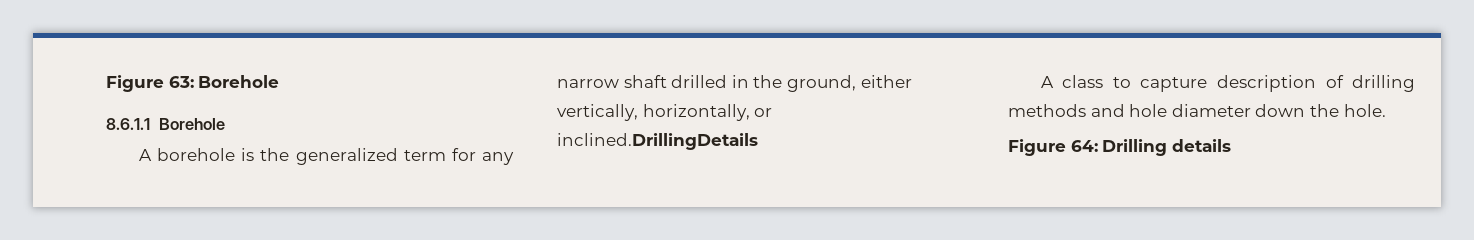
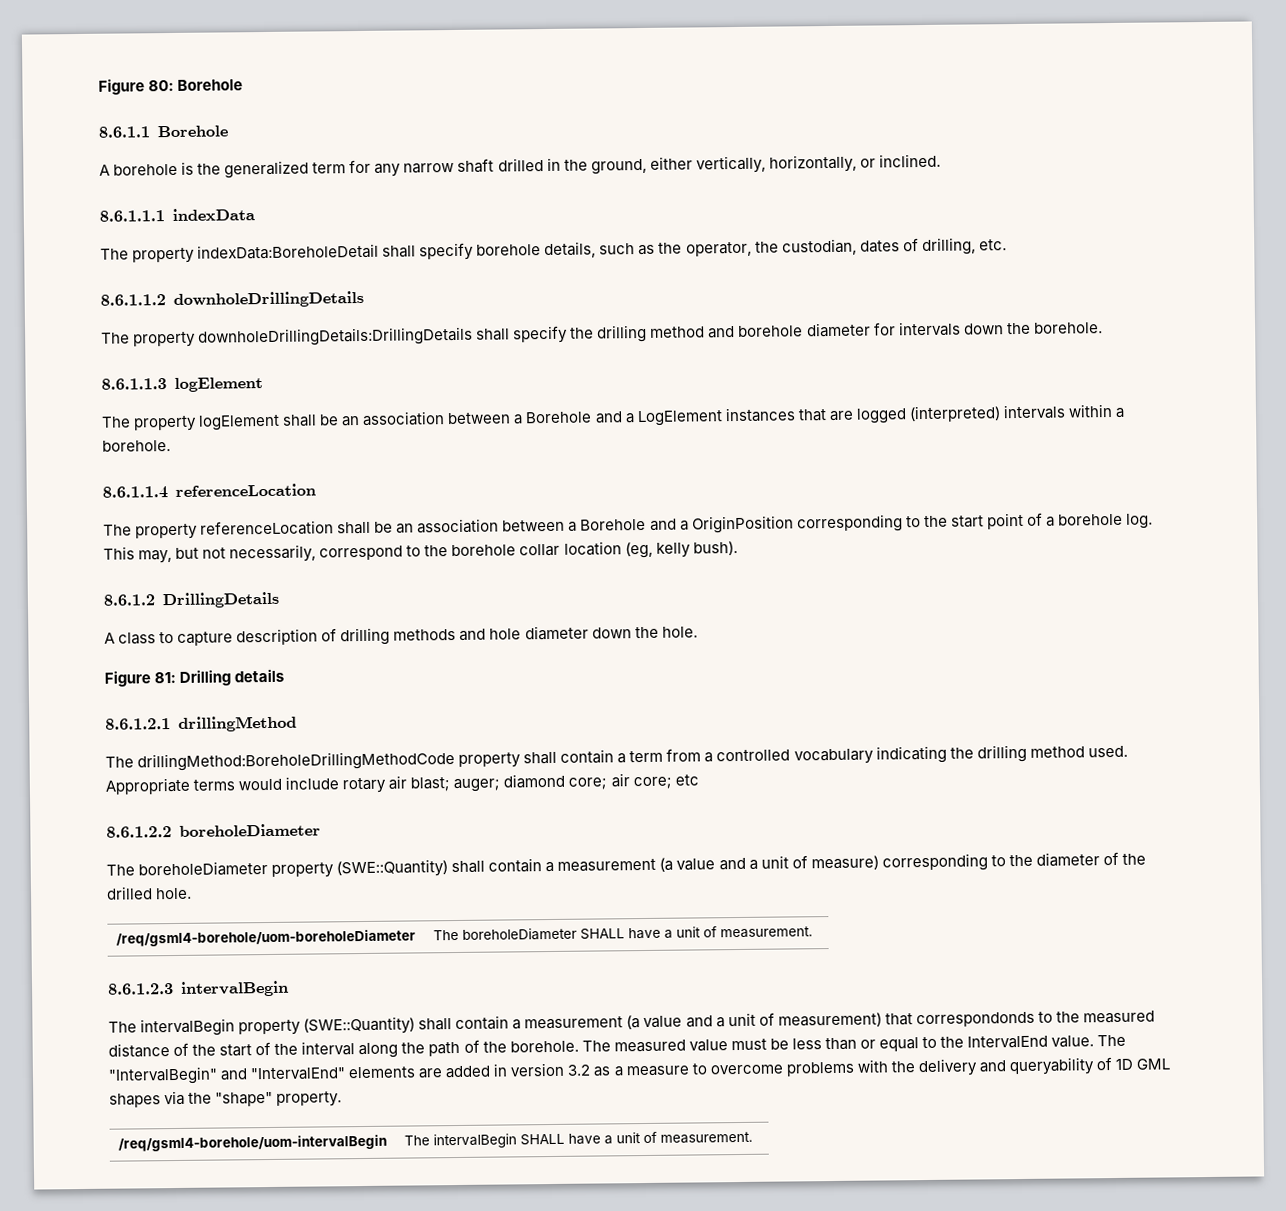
[106,75,194,92] Figure 63: -> [98,78,175,95] Figure 80:
[557,133,758,150] inclined.DrillingDetails -> [878,153,941,168] [99,208,255,222] [100,237,1007,264] [100,290,364,308] [101,321,1103,348] [101,377,263,392] [101,403,1125,432] [102,440,171,452] [102,483,316,499] [103,512,1154,540] [103,540,738,564] [103,591,279,609] inclined. // 8.6.1.1.1 indexData // The property indexData:BoreholeDetail shall specify borehole details, such as the operator, the custodian, dates of drilling, etc. // 8.6.1.1.2 downholeDrillingDetails // The property downholeDrillingDetails:DrillingDetails shall specify the drilling method and borehole diameter for intervals down the borehole. // 8.6.1.1.3 logElement // The property logElement shall be an association between a Borehole and a LogElement instances that are logged (interpreted) intervals within a borehole. // 8.6.1.1.4 referenceLocation // The property referenceLocation shall be an association between a Borehole and a OriginPosition corresponding to the start point of a borehole log. This may, but not necessarily, correspond to the borehole collar location (eg, kelly bush). // 8.6.1.2 DrillingDetails
[1070,140,1098,152] 64: -> [154,671,177,684] 81:
(1231, 145) none -> [105,715,297,732] [105,744,1128,772] [105,773,699,795] [106,823,321,838] [106,851,1146,878] [106,886,193,900] [115,929,416,947] [432,926,813,941] [107,980,289,997] [108,1010,1155,1037] [108,1034,1127,1059] [108,1057,1171,1085] [109,1090,343,1108] [117,1134,387,1152] [403,1131,753,1149] // 8.6.1.2.1 drillingMethod // The drillingMethod:BoreholeDrillingMethodCode property shall contain a term from a controlled vocabulary indicating the drilling method used. Appropriate terms would include rotary air blast; auger; diamond core; air core; etc // 8.6.1.2.2 boreholeDiameter // The boreholeDiameter property (SWE::Quantity) shall contain a measurement (a value and a unit of measure) corresponding to the diameter of the drilled hole. // /req/gsml4-borehole/uom-boreholeDiameter | The boreholeDiameter SHALL have a unit of measurement. // 8.6.1.2.3 intervalBegin // The intervalBegin property (SWE::Quantity) shall contain a measurement (a value and a unit of measurement) that correspondonds to the measured distance of the start of the interval along the path of the borehole. The measured value must be less than or equal to the IntervalEnd value. The "IntervalBegin" and "IntervalEnd" elements are added in version 3.2 as a measure to overcome problems with the delivery and queryability of 1D GML shapes via the "shape" property. // /req/gsml4-borehole/uom-intervalBegin | The intervalBegin SHALL have a unit of measurement.

